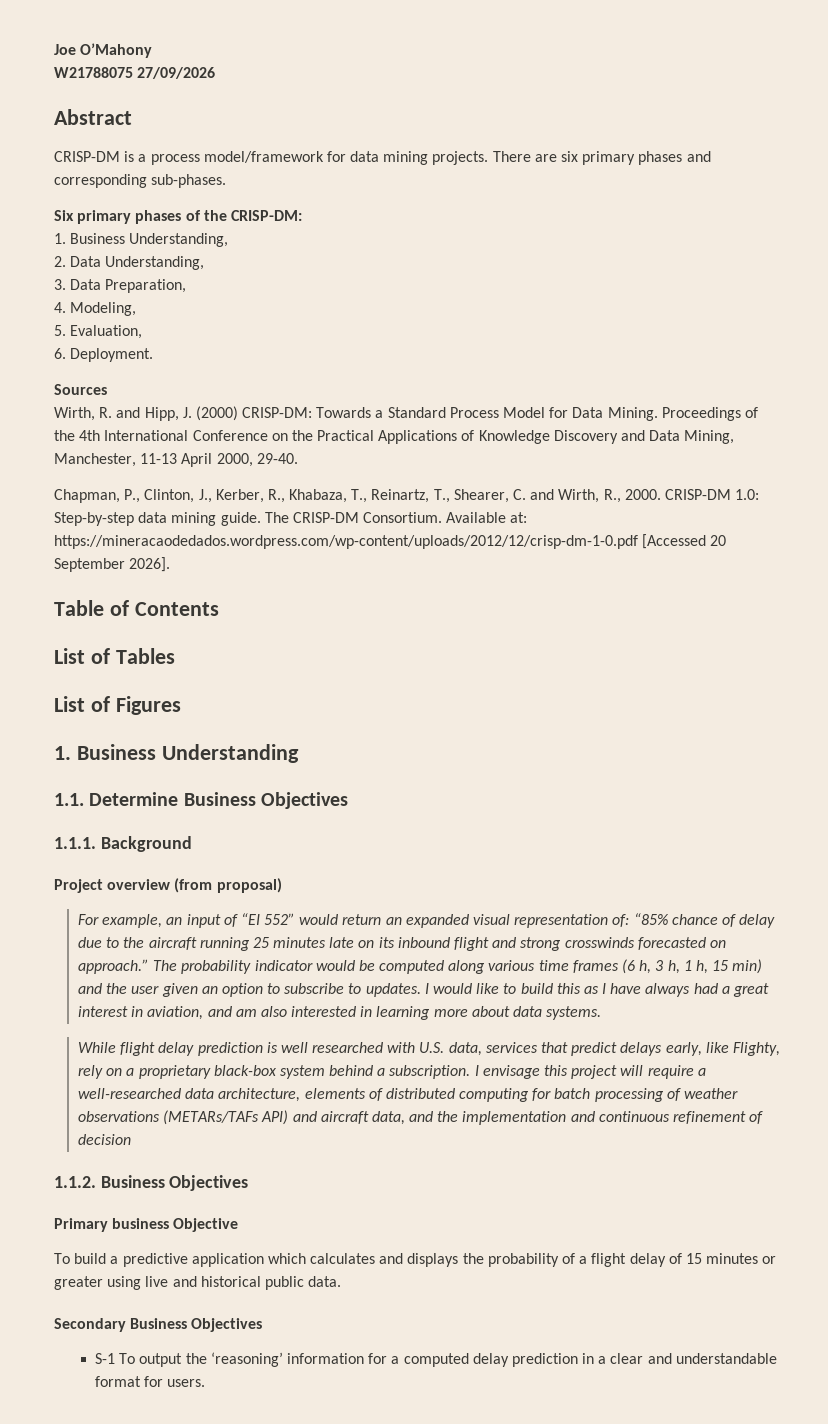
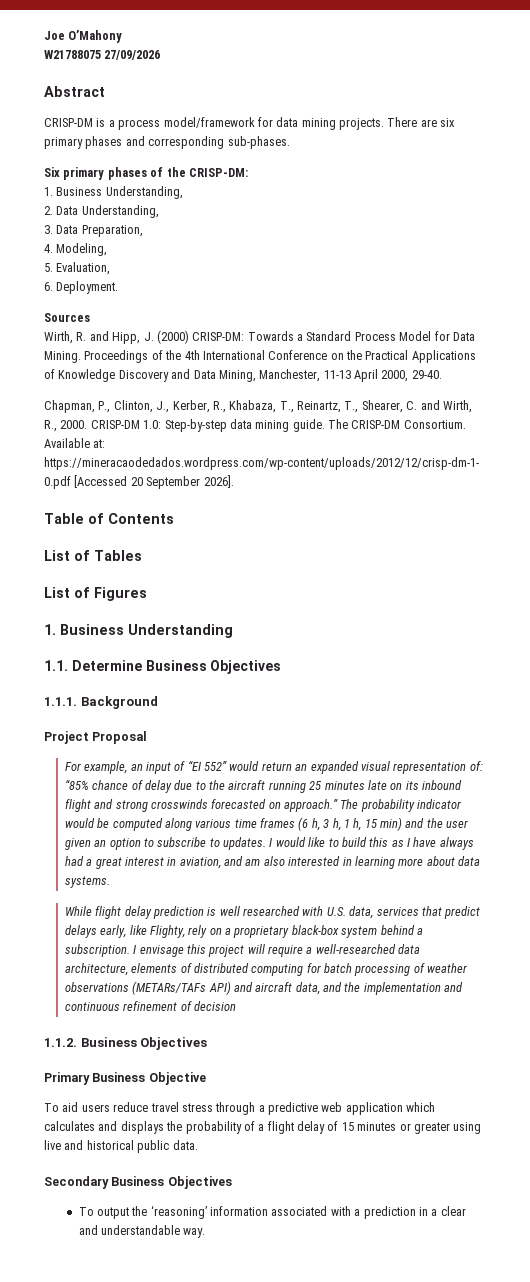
[107,878,282,893] overview (from proposal) -> [92,731,148,744] Proposal
[112,1218,170,1229] business -> [92,1072,146,1082] Business
[74,1253,107,1264] build -> [62,1102,256,1115] aid users reduce travel stress through
(188, 1260) none -> [321,1102,343,1112] web
[95,1353,116,1364] S-1 -> (232, 1182) none
[368,1353,509,1367] for a computed delay -> [271,1206,361,1216] associated with a
[95,1376,206,1387] format for users. -> [183,1228,206,1238] way.

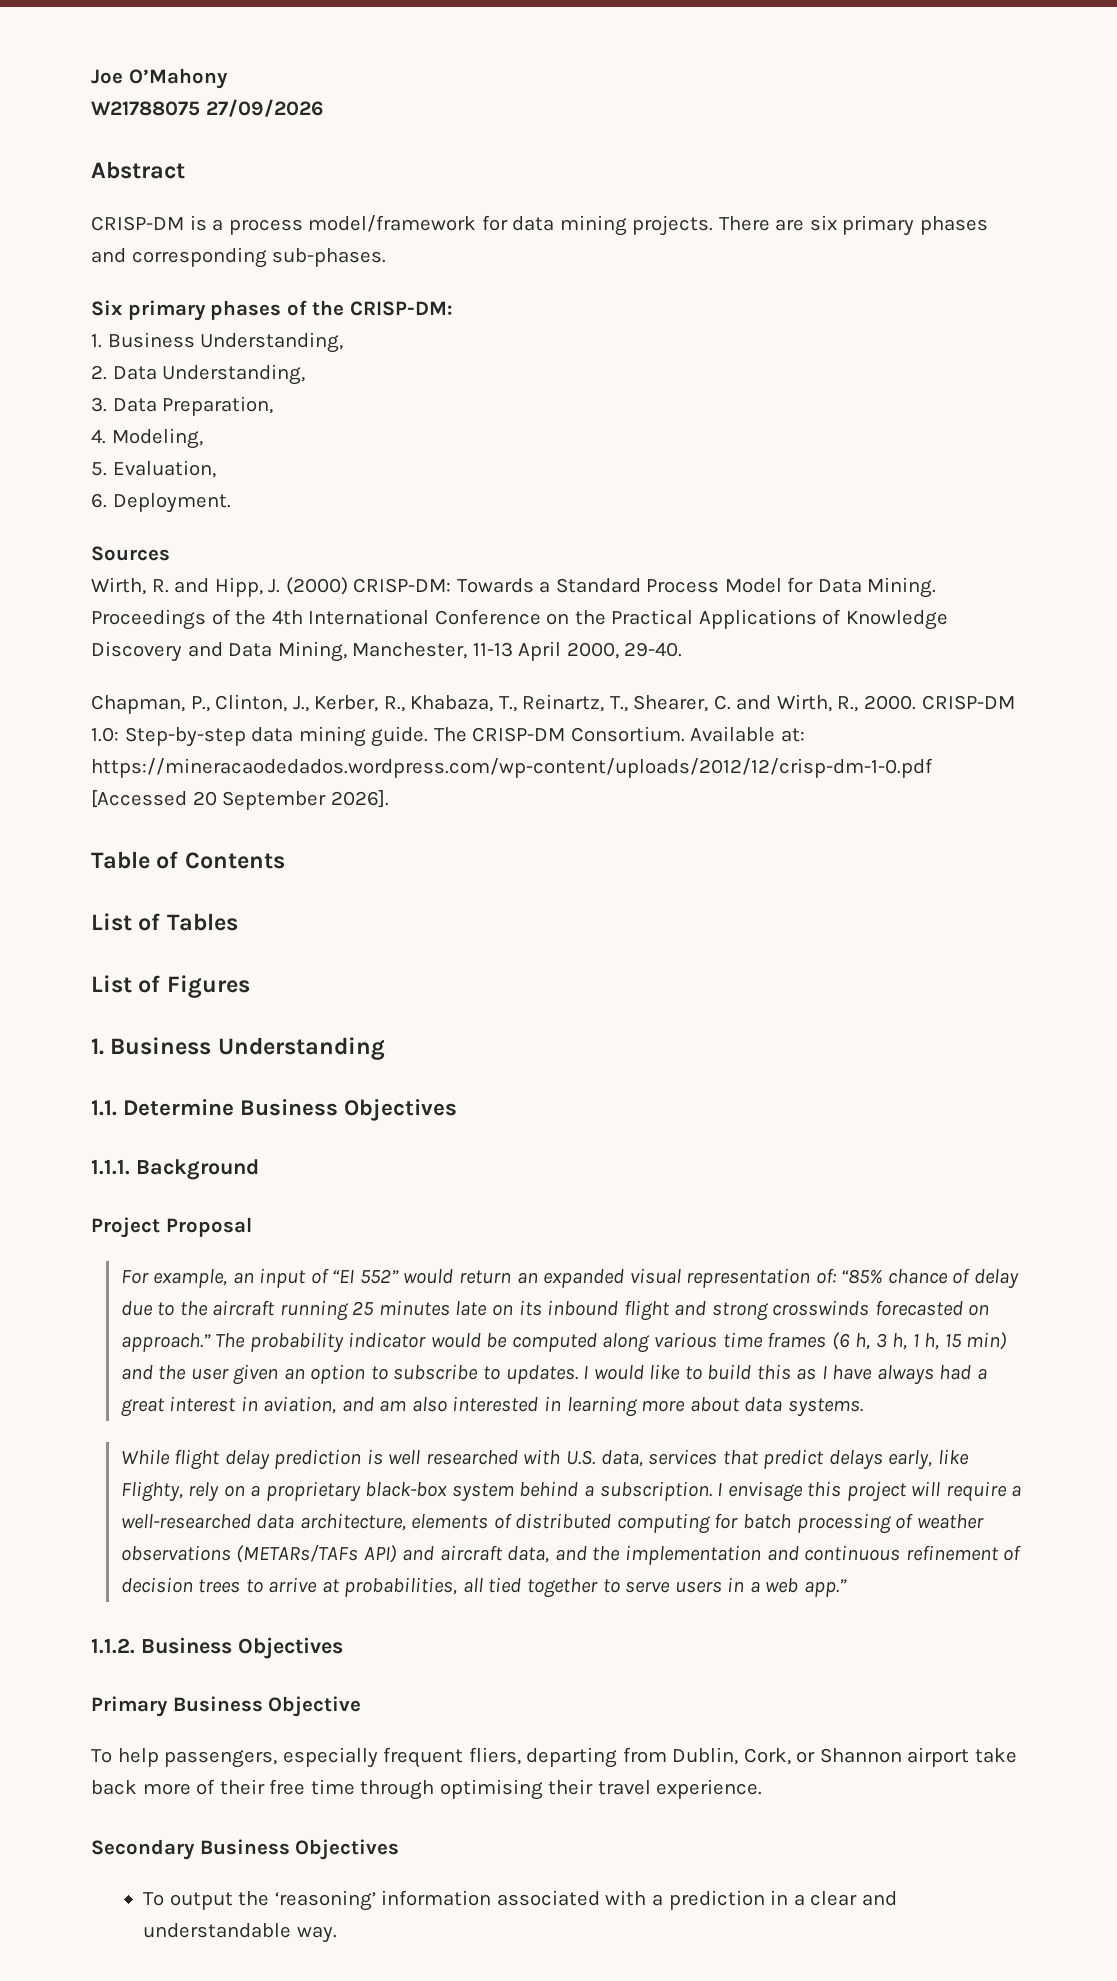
(236, 1006) none -> [198,1577,847,1598] trees to arrive at probabilities, all tied together to serve users in a web app.”
[62,1102,436,1115] [44,1121,482,1134] [44,1140,198,1153] aid users reduce travel stress through a predictive web application which calculates and displays the probability of a flight delay of 15 minutes or greater using live and historical public data. -> [117,1747,1017,1768] [91,1779,763,1800] help passengers, especially frequent fliers, departing from Dublin, Cork, or Shannon airport take back more of their free time through optimising their travel experience.

